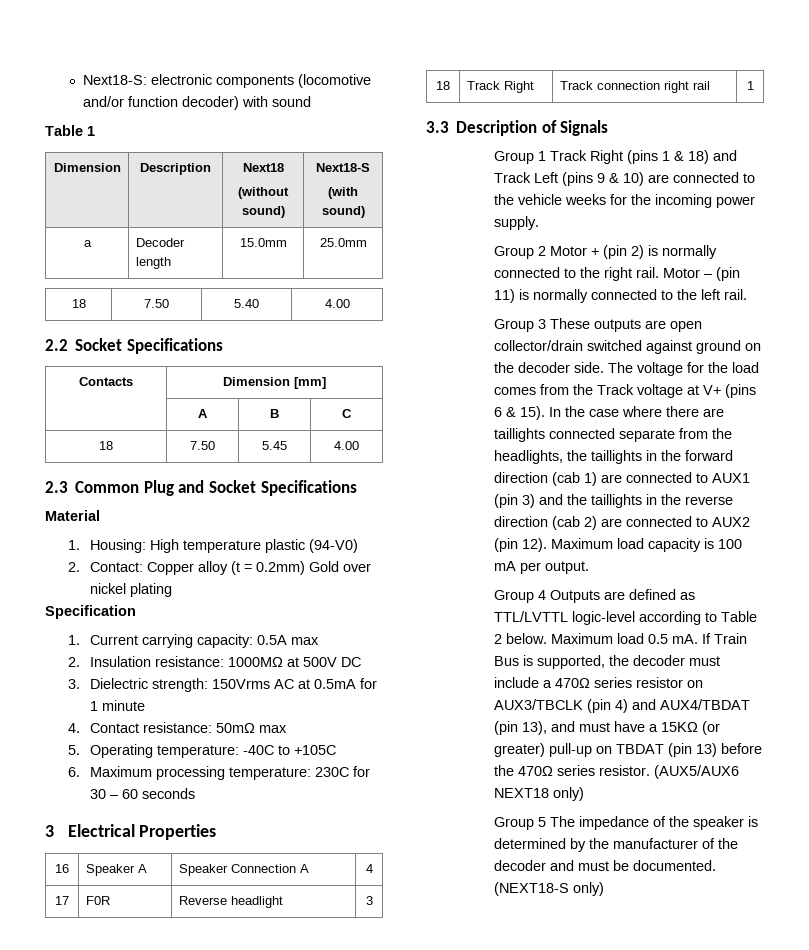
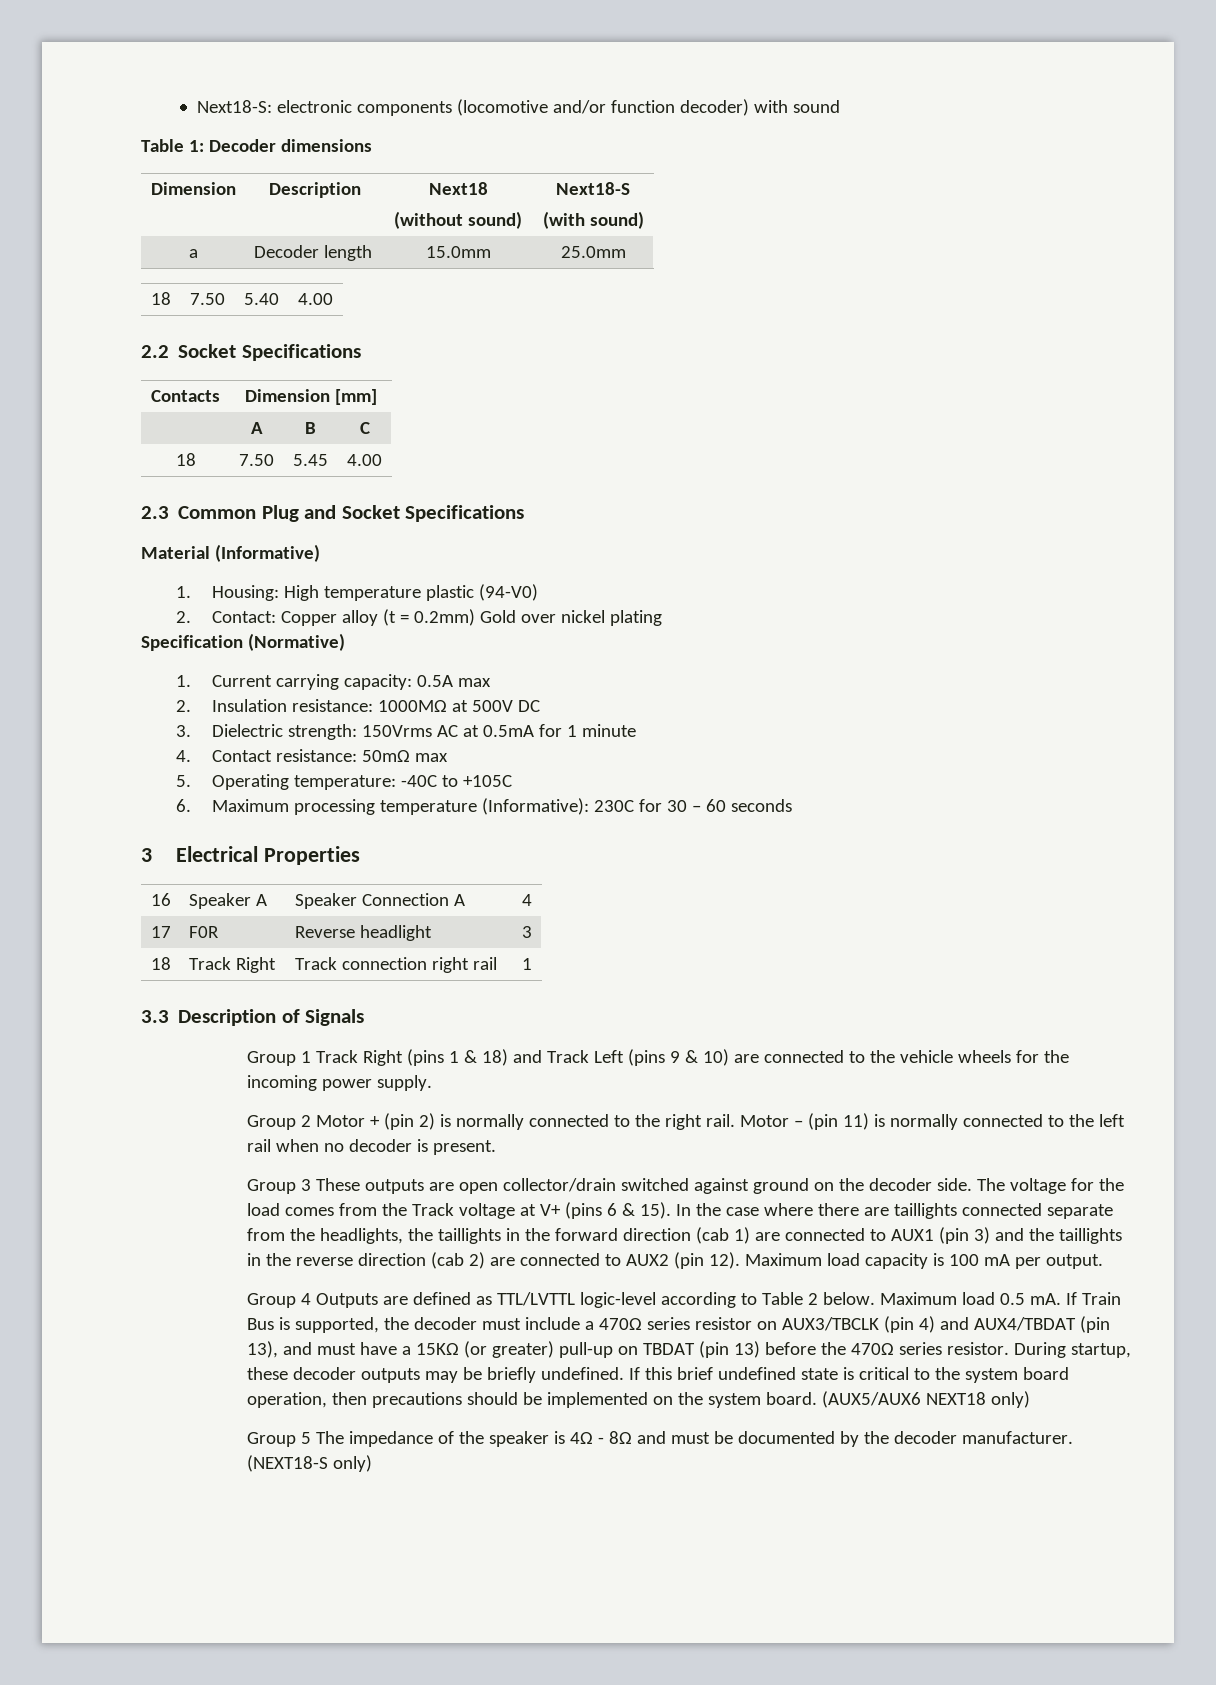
[87,126,95,136] 1 -> [188,139,372,152] 1: Decoder dimensions
(100, 515) none -> [214,544,320,562] (Informative)
(136, 612) none -> [247,633,345,651] (Normative)
[228,767,311,780] temperature: -> [379,798,589,815] temperature (Informative):
[564,194,606,205] weeks -> [957,1050,1011,1063] wheels
[723,289,747,300] rail. -> [246,1139,496,1155] rail when no decoder is present.
(650, 770) none -> [1013,1342,1131,1358] [246,1367,1069,1383] [246,1392,817,1408] During startup, these decoder outputs may be briefly undefined. If this brief undefined state is critical to the system board operation, then precautions should be implemented on the system board.
[493,838,738,852] [493,860,716,871] determined by the manufacturer of the decoder and must be documented. -> [569,1431,1073,1447] 4Ω - 8Ω and must be documented by the decoder manufacturer.

